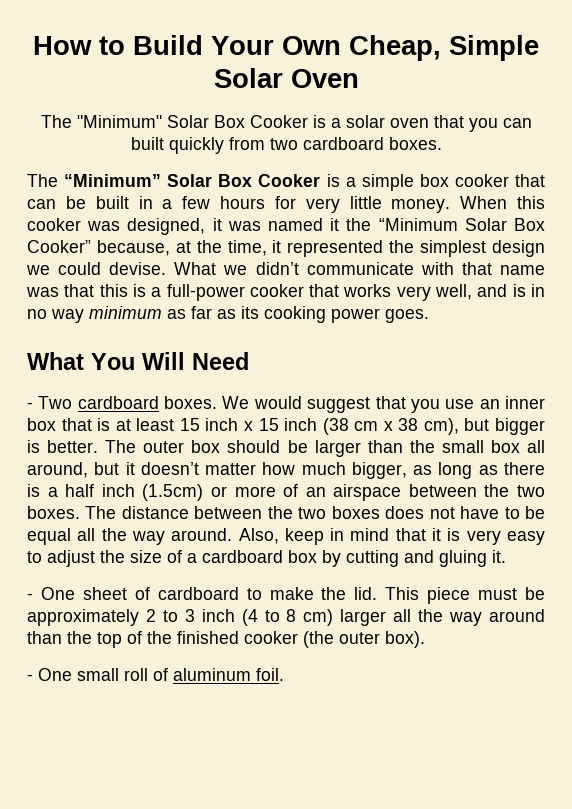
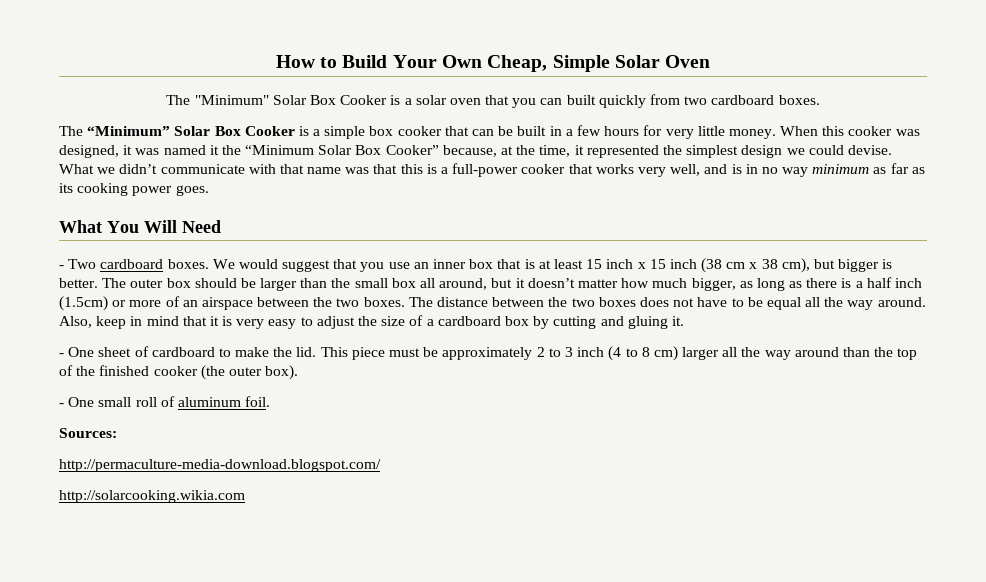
(284, 674) none -> [59,428,117,438] [59,459,381,472] [59,490,245,503] // Sources: // http://permaculture-media-download.blogspot.com/ // http://solarcooking.wikia.com

